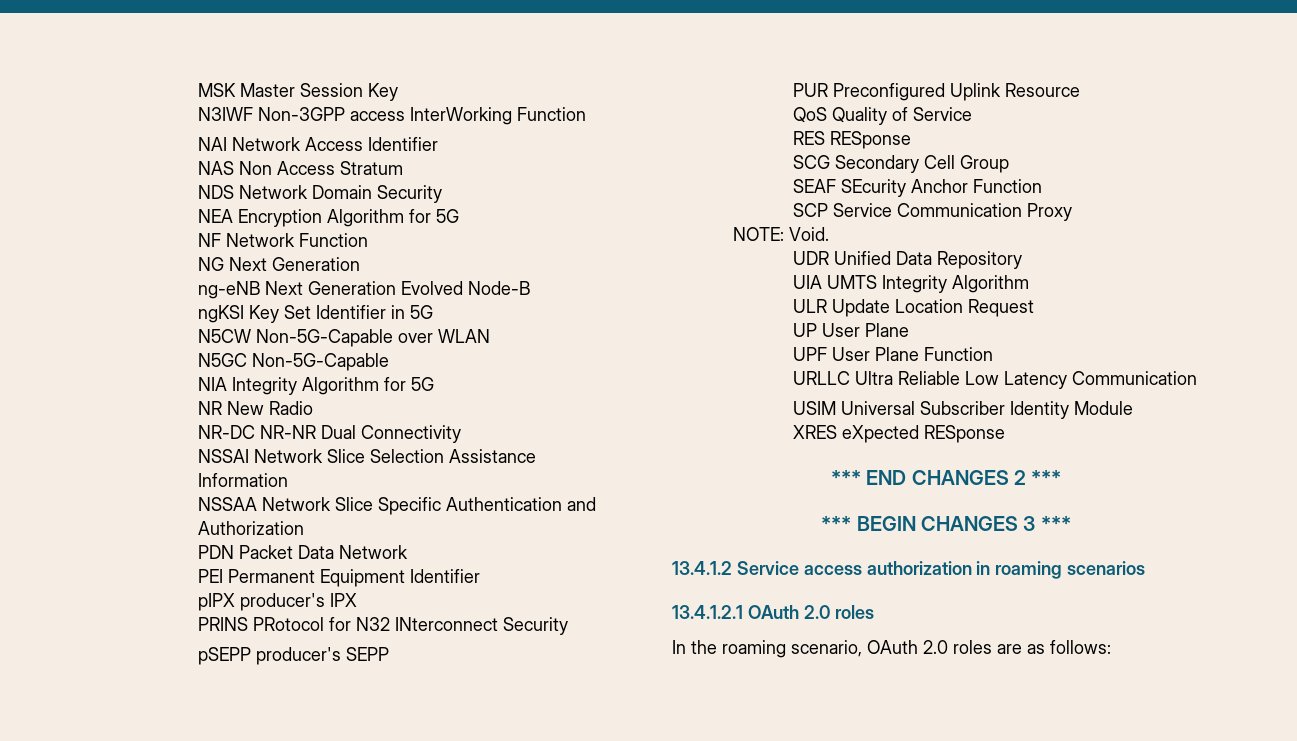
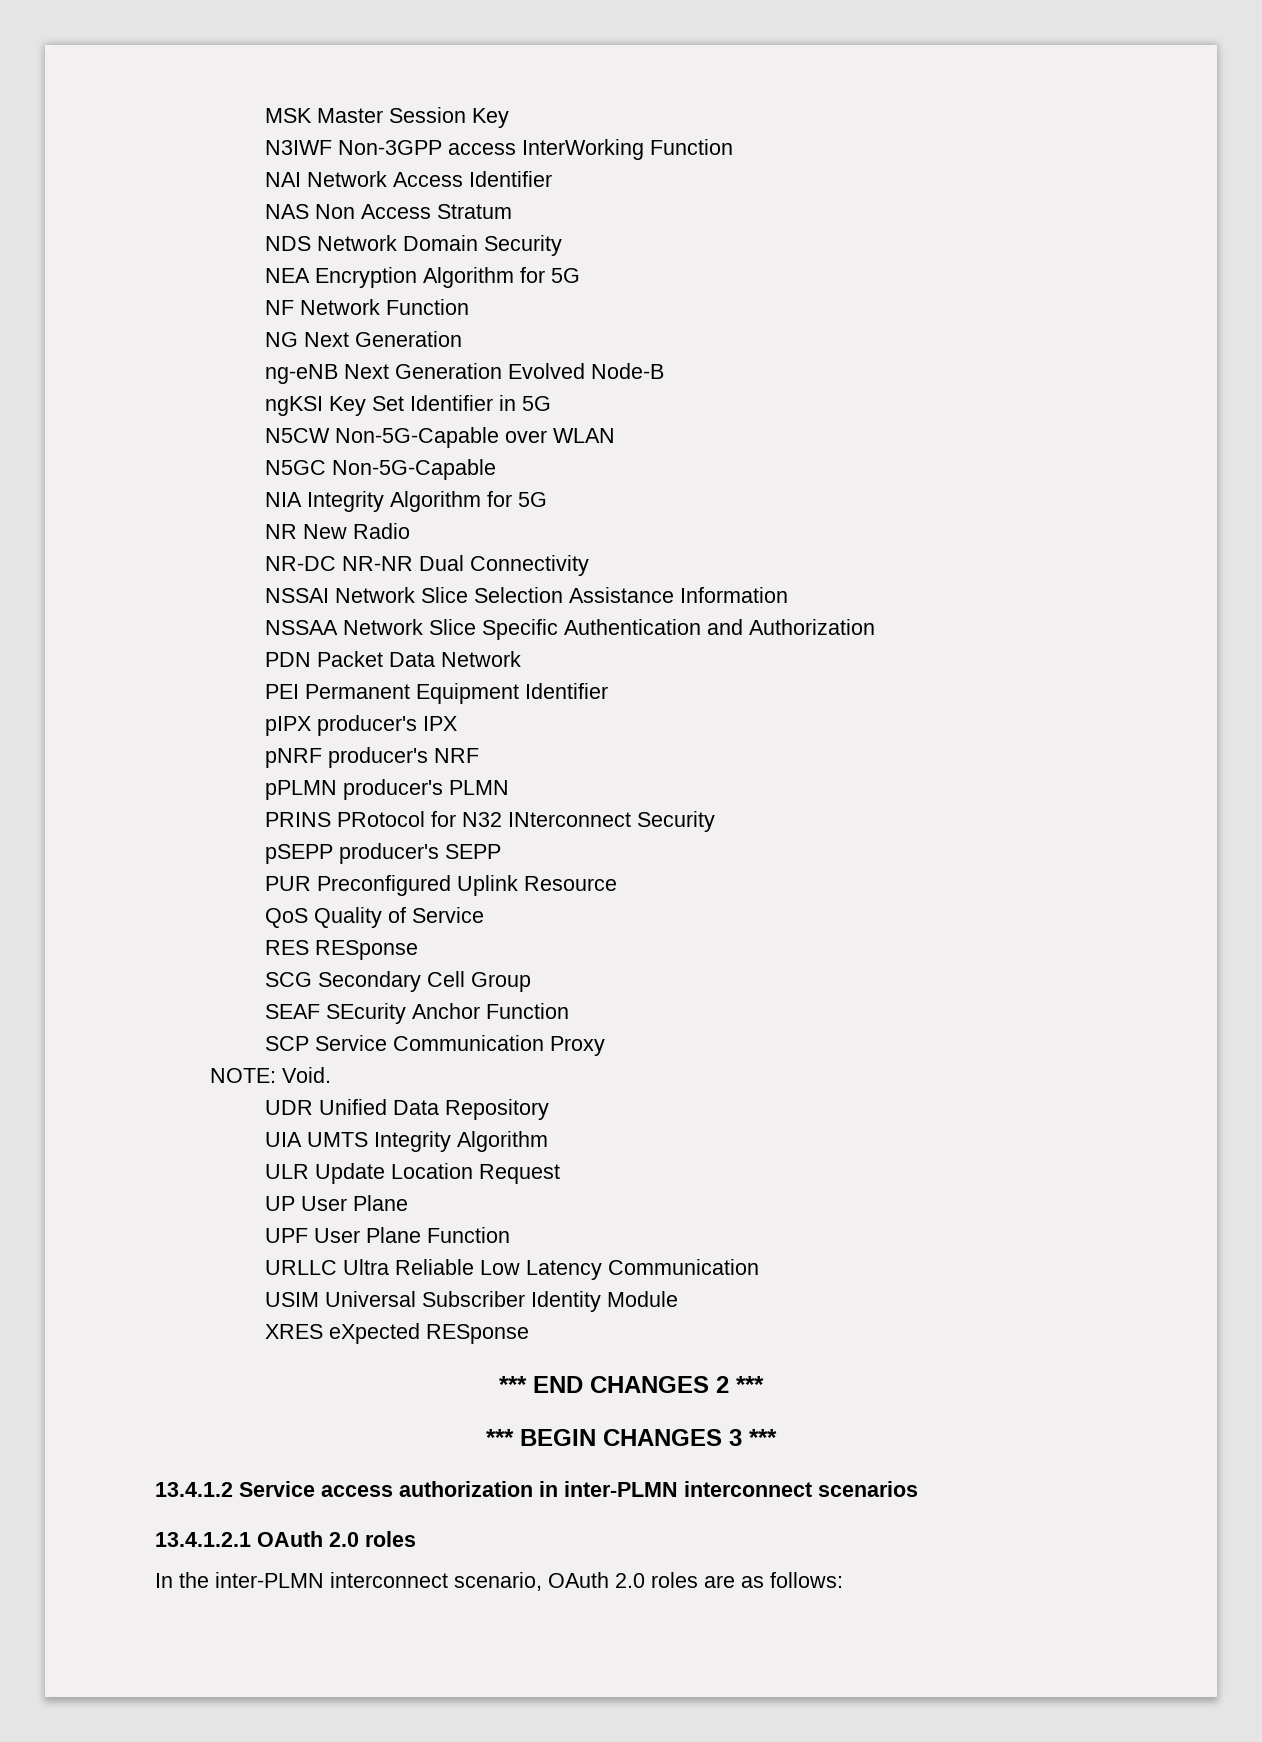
(358, 600) none -> [265,747,480,768] [265,779,510,800] // pNRF producer's NRF // pPLMN producer's PLMN
[995,561,1063,579] roaming -> [564,1481,812,1497] inter-PLMN interconnect
[722,640,786,658] roaming -> [215,1572,448,1588] inter-PLMN interconnect

